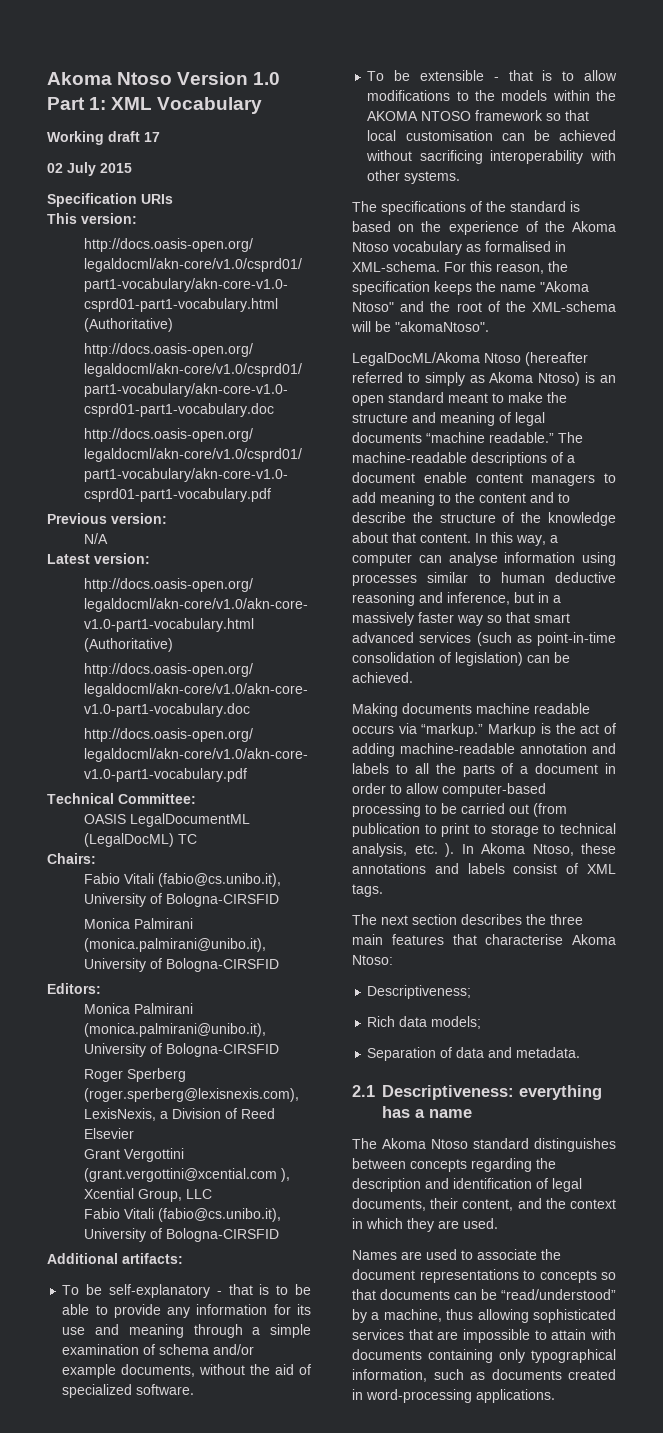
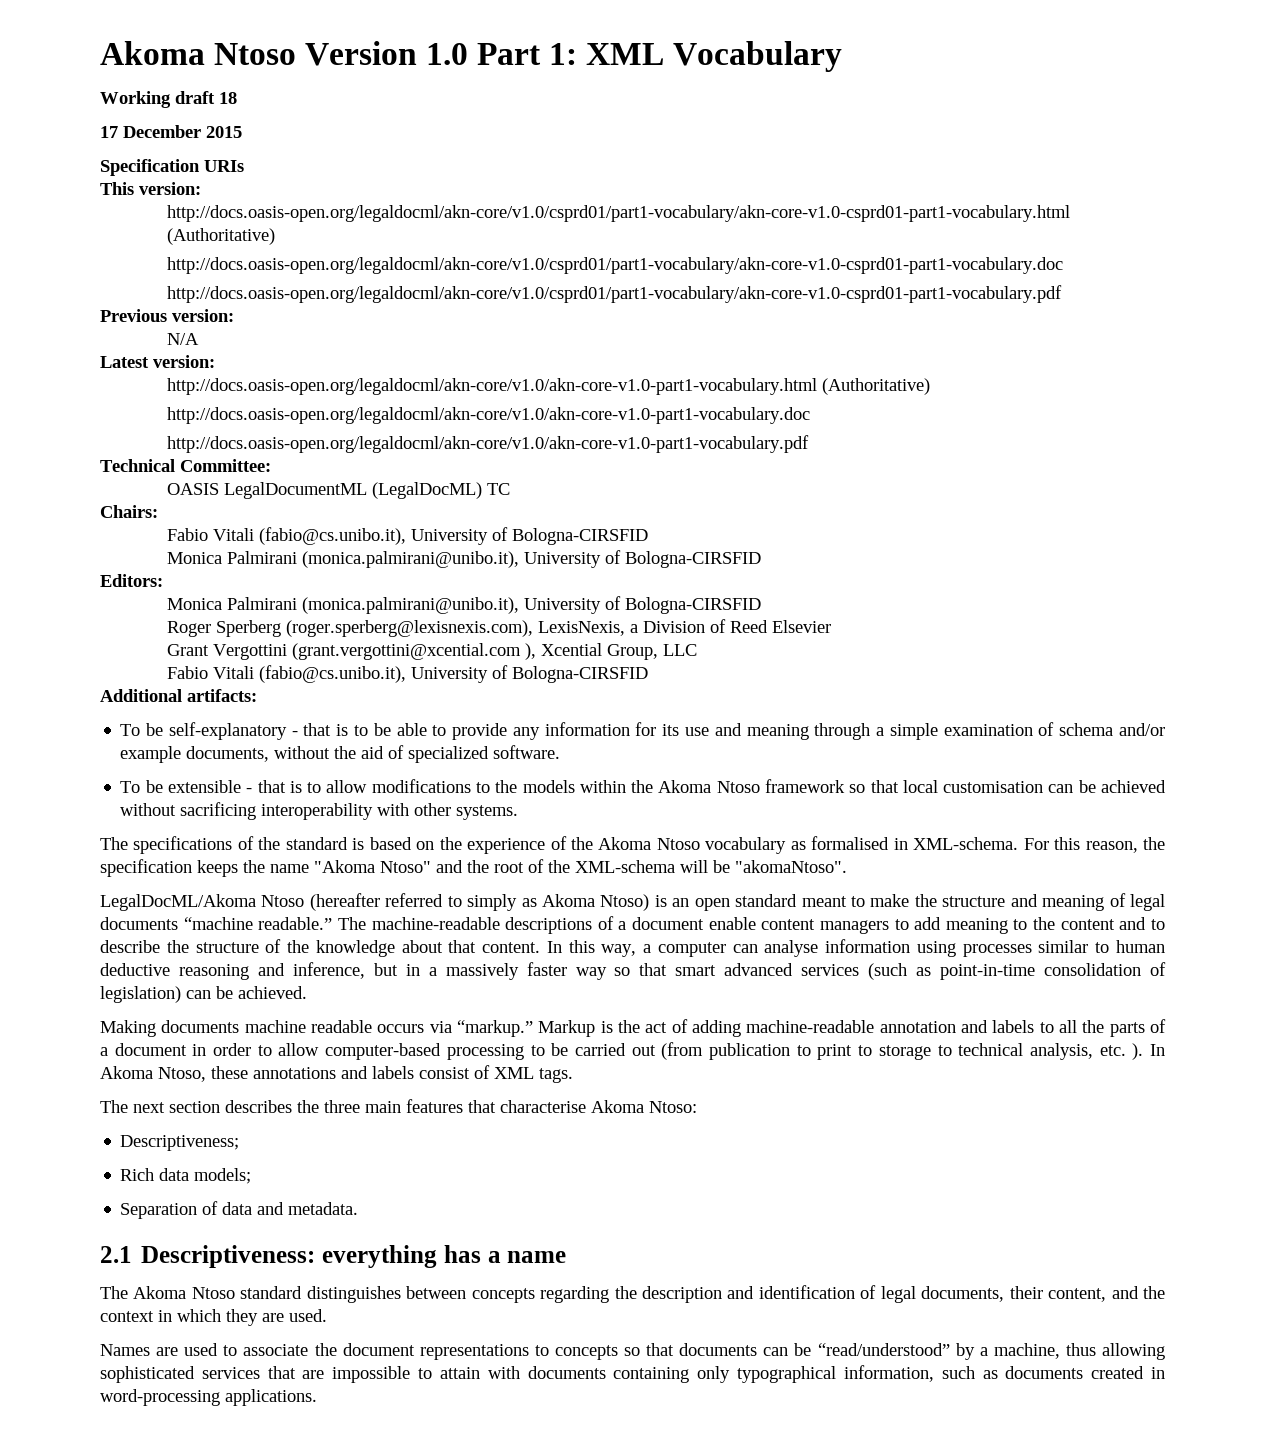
(140, 136) none -> [219,92,237,104] 18 //
[47,162,96,176] // 02 July -> [123,125,201,138] December
[367,111,472,121] AKOMA NTOSO -> [658,780,760,793] Akoma Ntoso

